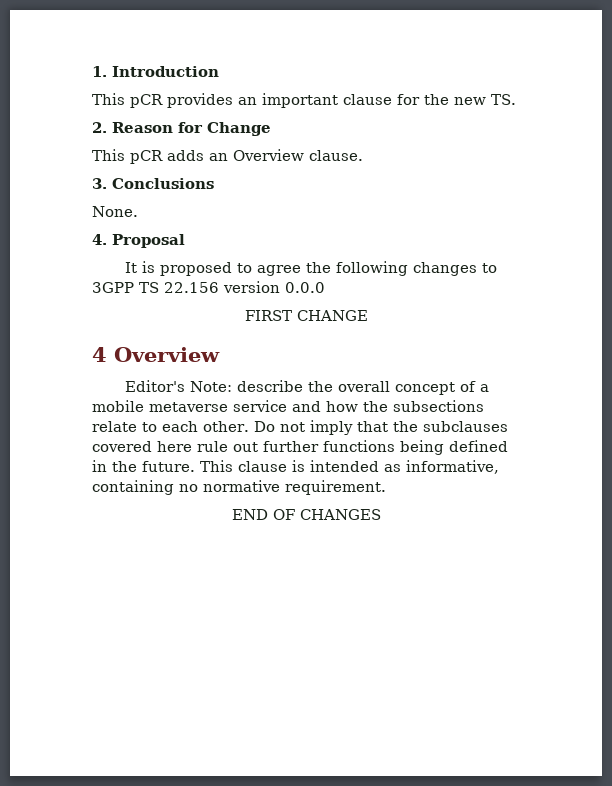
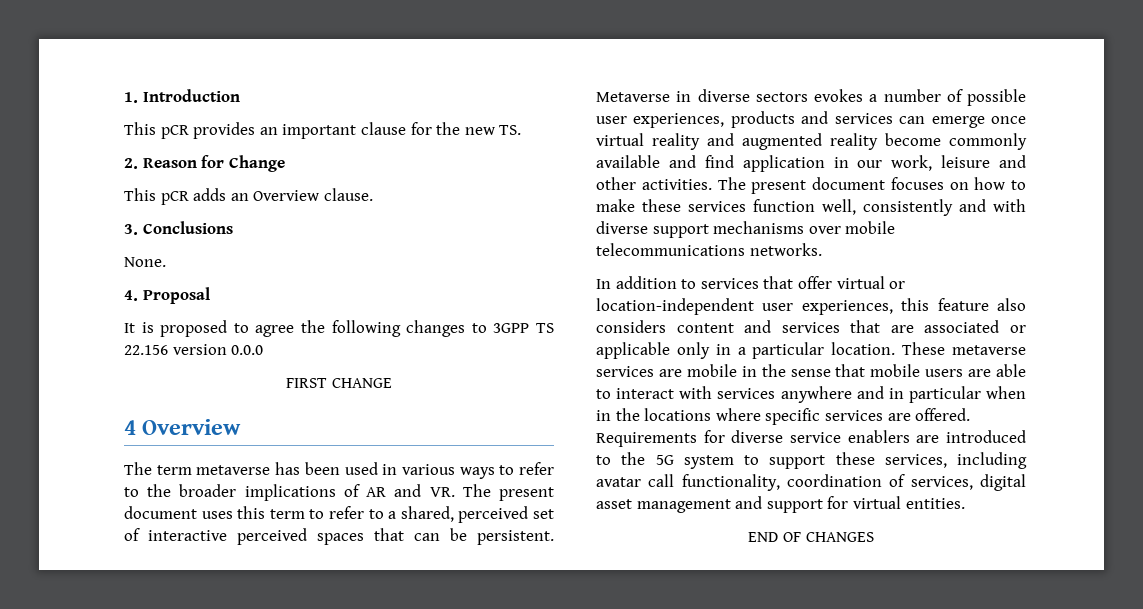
[124,380,489,395] [92,400,484,412] [92,420,508,435] [92,440,508,455] [92,460,499,474] [92,480,386,495] Editor's Note: describe the overall concept of a mobile metaverse service and how the subsections relate to each other. Do not imply that the subclauses covered here rule out further functions being defined in the future. This clause is intended as informative, containing no normative requirement. -> [124,462,554,479] [124,484,554,501] [124,506,554,523] [124,528,554,545] [596,89,1026,106] [596,111,1026,128] [596,133,1027,150] [596,155,1026,172] [596,177,1026,194] [596,199,1026,216] [596,221,896,238] [596,243,822,256] [596,276,906,289] [596,298,1026,315] [596,320,1026,333] [596,342,1026,359] [596,364,1026,377] [596,386,1026,403] [596,408,971,425] [596,430,1026,447] [596,452,1027,469] [596,474,1026,491] [596,496,965,513] The term metaverse has been used in various ways to refer to the broader implications of AR and VR. The present document uses this term to refer to a shared, perceived set of interactive perceived spaces that can be persistent. Metaverse in diverse sectors evokes a number of possible user experiences, products and services can emerge once virtual reality and augmented reality become commonly available and find application in our work, leisure and other activities. The present document focuses on how to make these services function well, consistently and with diverse support mechanisms over mobile telecommunications networks. // In addition to services that offer virtual or location-independent user experiences, this feature also considers content and services that are associated or applicable only in a particular location. These metaverse services are mobile in the sense that mobile users are able to interact with services anywhere and in particular when in the locations where specific services are offered. Requirements for diverse service enablers are introduced to the 5G system to support these services, including avatar call functionality, coordination of services, digital asset management and support for virtual entities.

